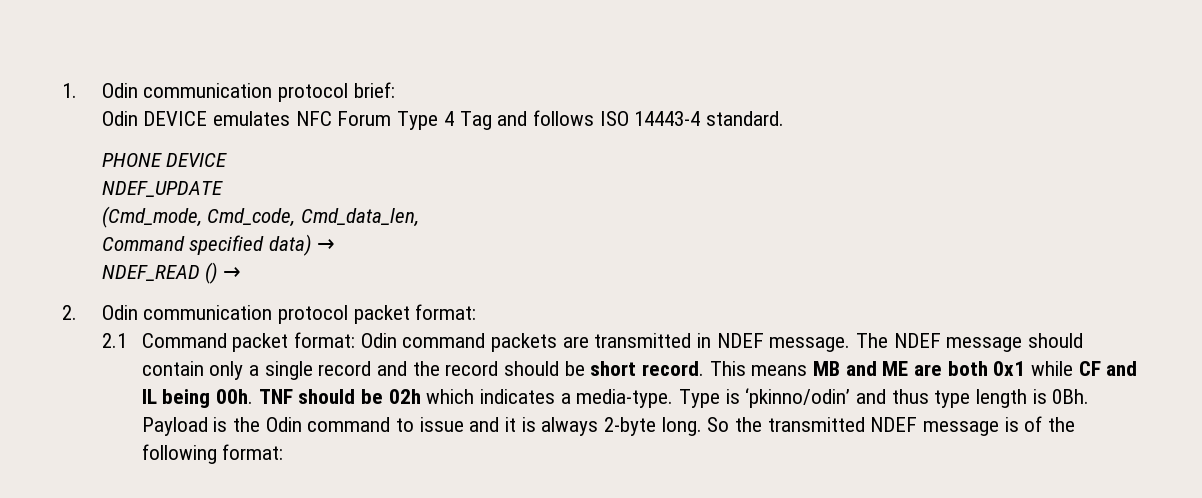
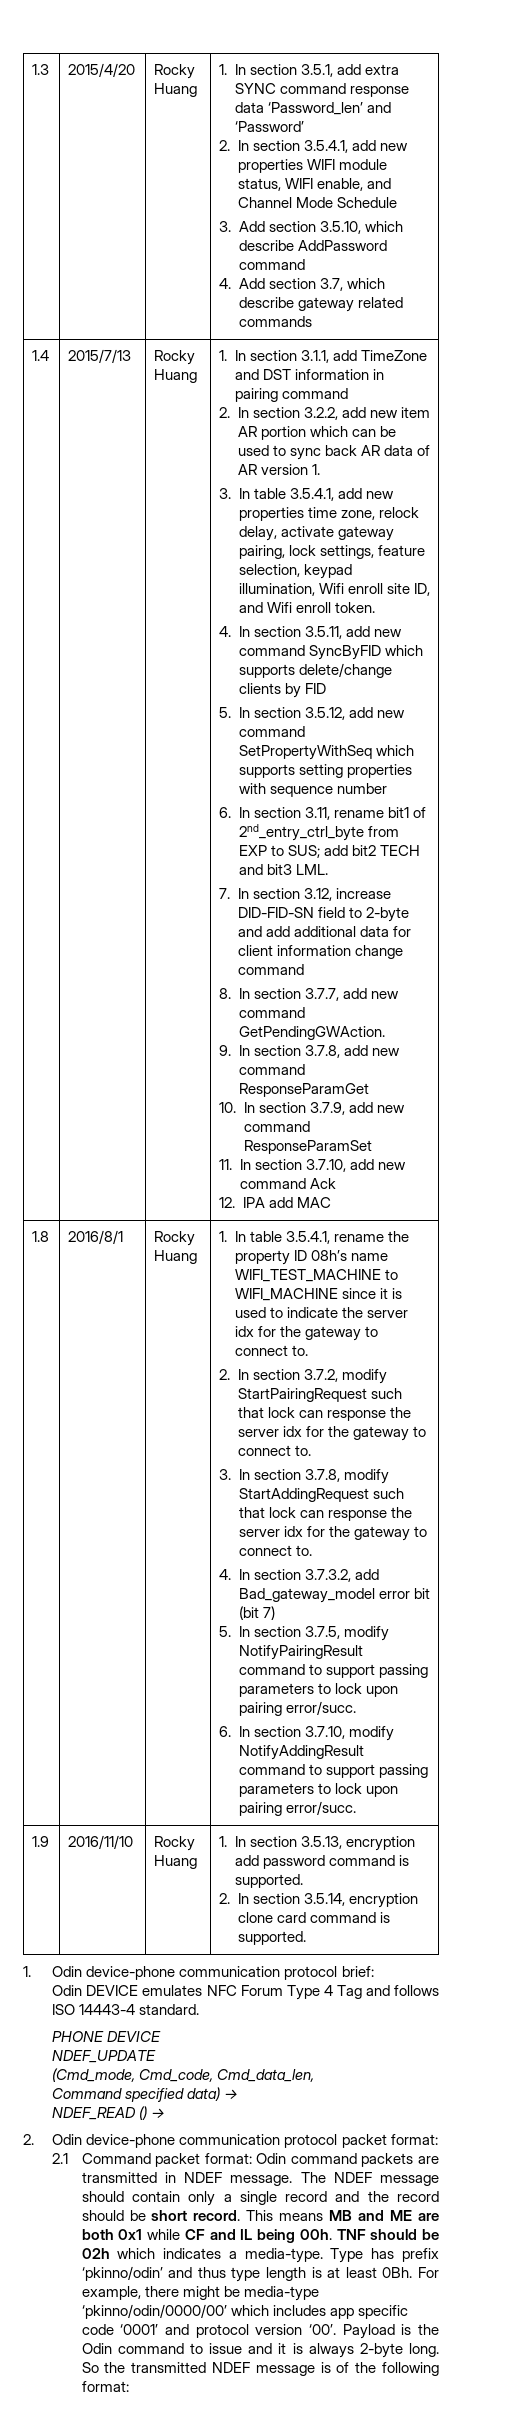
(62, 90) none -> [32,64,50,75] [68,63,136,77] [154,64,196,79] [154,83,198,97] [219,64,399,77] [234,83,409,97] [234,102,391,115] [234,121,304,132] [219,140,408,153] [237,159,387,173] [237,178,391,191] [237,197,397,208] [219,221,403,234] [238,240,387,251] [238,259,305,270] [219,278,385,291] [238,297,403,312] [238,316,312,327] [32,350,50,361] [68,349,132,363] [154,350,196,365] [154,369,198,383] [219,350,427,363] [234,369,384,380] [234,388,348,402] [219,407,430,420] [237,426,396,440] [237,445,430,460] [237,464,320,475] [219,488,394,501] [238,507,419,521] [238,526,394,541] [238,545,425,559] [238,564,352,579] [238,583,430,596] [238,602,375,613] [219,626,402,639] [238,645,423,660] [238,663,392,678] [238,683,326,698] [219,707,405,720] [238,726,305,737] [238,745,414,760] [238,764,412,778] [238,783,387,797] [219,807,426,820] [238,824,399,841] [238,845,420,858] [238,864,328,875] [219,888,391,901] [237,907,409,922] [237,926,411,937] [237,945,403,959] [237,964,304,975] [219,988,399,1001] [238,1007,305,1018] [238,1026,385,1040] [219,1045,400,1058] [238,1064,305,1075] [238,1083,369,1097] [219,1102,405,1115] [243,1121,310,1132] [243,1140,372,1154] [219,1159,406,1172] [239,1178,336,1189] [219,1197,331,1208] [32,1231,50,1242] [68,1230,124,1244] [154,1231,196,1246] [154,1250,198,1264] [219,1231,409,1244] [234,1250,388,1265] [234,1269,398,1282] [234,1288,402,1301] [234,1307,408,1318] [234,1326,378,1341] [234,1345,308,1356] [219,1369,387,1384] [237,1388,402,1402] [237,1407,411,1421] [237,1426,426,1441] [237,1445,311,1456] [219,1469,389,1484] [238,1488,404,1502] [238,1507,412,1521] [238,1526,427,1541] [238,1545,312,1556] [219,1569,379,1582] [238,1588,430,1603] [238,1606,275,1620] [219,1626,389,1641] [238,1645,363,1660] [238,1664,428,1678] [238,1683,398,1697] [238,1701,356,1716] [219,1726,394,1741] [238,1745,364,1760] [238,1764,428,1778] [238,1783,398,1797] [238,1801,356,1816] [32,1836,50,1847] [68,1835,134,1849] [154,1836,196,1851] [154,1855,198,1869] [219,1836,415,1851] [234,1855,409,1869] [234,1874,303,1888] [219,1893,418,1908] [237,1912,390,1923] [237,1931,306,1945] 1.3 | 2015/4/20 | Rocky Huang | 1. In section 3.5.1, add extra SYNC command response data ‘Password_len’ and ‘Password’ // 2. In section 3.5.4.1, add new properties WIFI module status, WIFI enable, and Channel Mode Schedule // 3. Add section 3.5.10, which describe AddPassword command // 4. Add section 3.7, which describe gateway related commands // 1.4 | 2015/7/13 | Rocky Huang | 1. In section 3.1.1, add TimeZone and DST information in pairing command // 2. In section 3.2.2, add new item AR portion which can be used to sync back AR data of AR version 1. // 3. In table 3.5.4.1, add new properties time zone, relock delay, activate gateway pairing, lock settings, feature selection, keypad illumination, Wifi enroll site ID, and Wifi enroll token. // 4. In section 3.5.11, add new command SyncByFID which supports delete/change clients by FID // 5. In section 3.5.12, add new command SetPropertyWithSeq which supports setting properties with sequence number // 6. In section 3.11, rename bit1 of 2nd_entry_ctrl_byte from EXP to SUS; add bit2 TECH and bit3 LML. // 7. In section 3.12, increase DID-FID-SN field to 2-byte and add additional data for client information change command // 8. In section 3.7.7, add new command GetPendingGWAction. // 9. In section 3.7.8, add new command ResponseParamGet // 10. In section 3.7.9, add new command ResponseParamSet // 11. In section 3.7.10, add new command Ack // 12. IPA add MAC // 1.8 | 2016/8/1 | Rocky Huang | 1. In table 3.5.4.1, rename the property ID 08h’s name WIFI_TEST_MACHINE to WIFI_MACHINE since it is used to indicate the server idx for the gateway to connect to. // 2. In section 3.7.2, modify StartPairingRequest such that lock can response the server idx for the gateway to connect to. // 3. In section 3.7.8, modify StartAddingRequest such that lock can response the server idx for the gateway to connect to. // 4. In section 3.7.3.2, add Bad_gateway_model error bit (bit 7) // 5. In section 3.7.5, modify NotifyPairingResult command to support passing parameters to lock upon pairing error/succ. // 6. In section 3.7.10, modify NotifyAddingResult command to support passing parameters to lock upon pairing error/succ. // 1.9 | 2016/11/10 | Rocky Huang | 1. In section 3.5.13, encryption add password command is supported. // 2. In section 3.5.14, encryption clone card command is supported. //
(138, 90) none -> [86,1966,176,1980] device-phone
(138, 312) none -> [86,2134,176,2148] device-phone
[725,389,740,404] is -> [371,2248,439,2262] has prefix
[1052,389,1090,404] 0Bh. -> [327,2267,440,2278] [81,2286,319,2301] [81,2304,408,2319] [81,2324,336,2338] at least 0Bh. For example, there might be media-type ‘pkinno/odin/0000/00’ which includes app specific code ‘0001’ and protocol version ‘00’.

